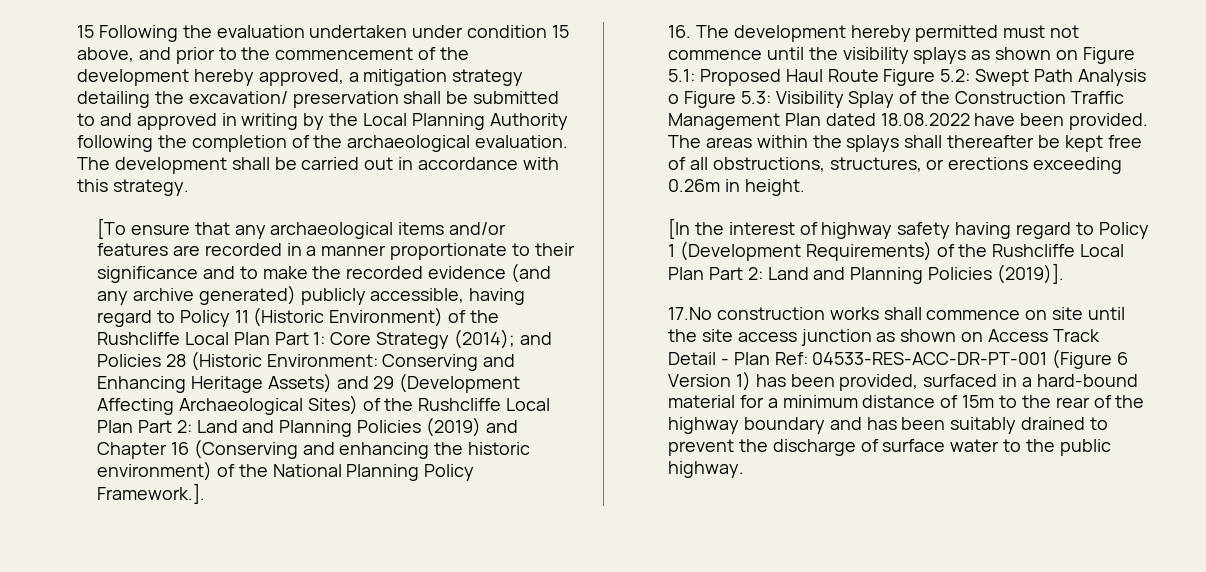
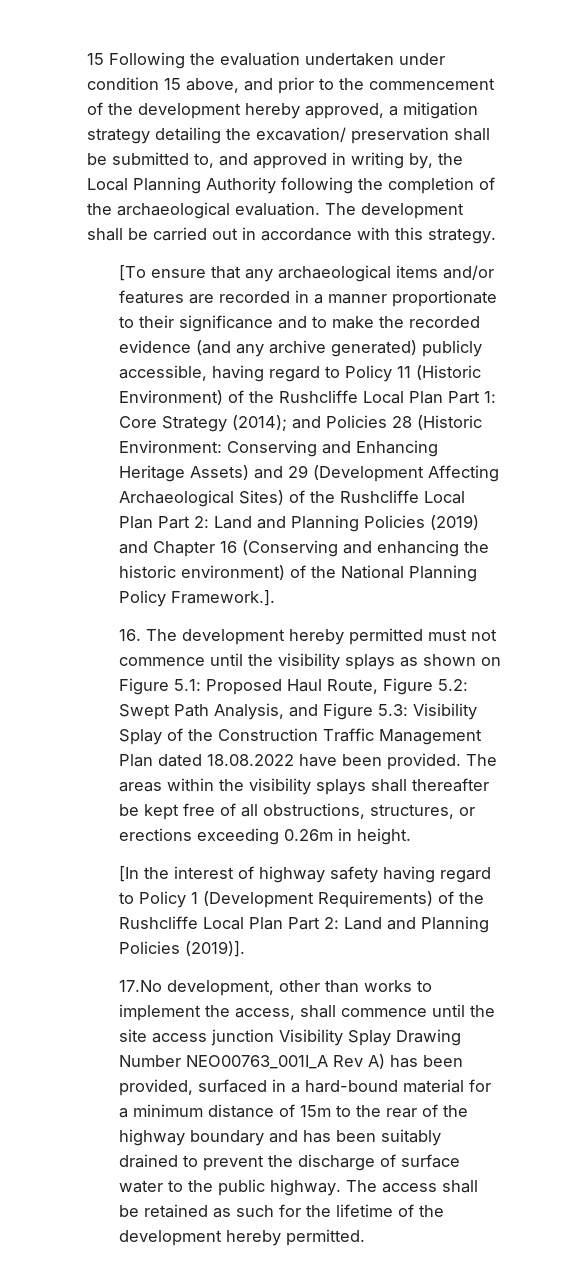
[77,113,96,126] to -> [193,153,214,168] to,
[303,113,325,130] by -> [408,153,433,169] by,
[827,69,879,82] Route -> [327,679,379,694] Route,
[1077,69,1146,86] [668,94,680,104] Analysis o -> [214,703,319,720] Analysis, and
(842, 141) none -> [249,778,312,795] visibility
[716,307,1084,320] construction works shall commence on site -> [167,980,433,996] [119,1004,428,1021] development, other than works to implement the access, shall commence
[876,329,1100,342] [668,349,1129,369] [668,371,751,391] as shown on Access Track Detail - Plan Ref: 04533-RES-ACC-DR-PT-001 (Figure 6 Version 1) -> [279,1029,462,1046] [119,1054,386,1069] Visibility Splay Drawing Number NEO00763_001I_A Rev A)
(745, 469) none -> [346,1180,479,1193] [119,1204,445,1218] [119,1229,366,1246] The access shall be retained as such for the lifetime of the development hereby permitted.

